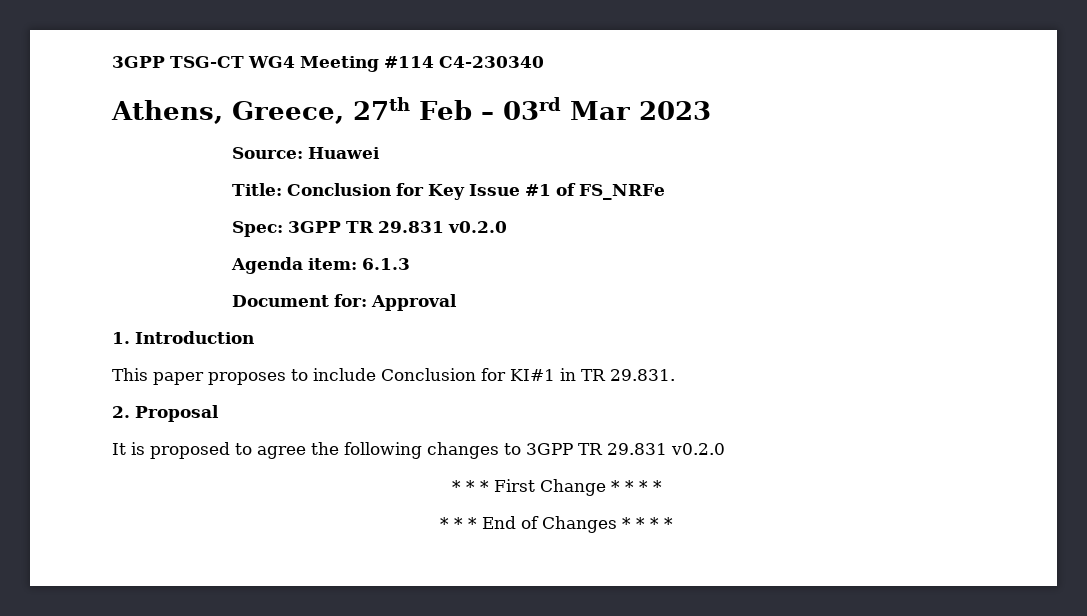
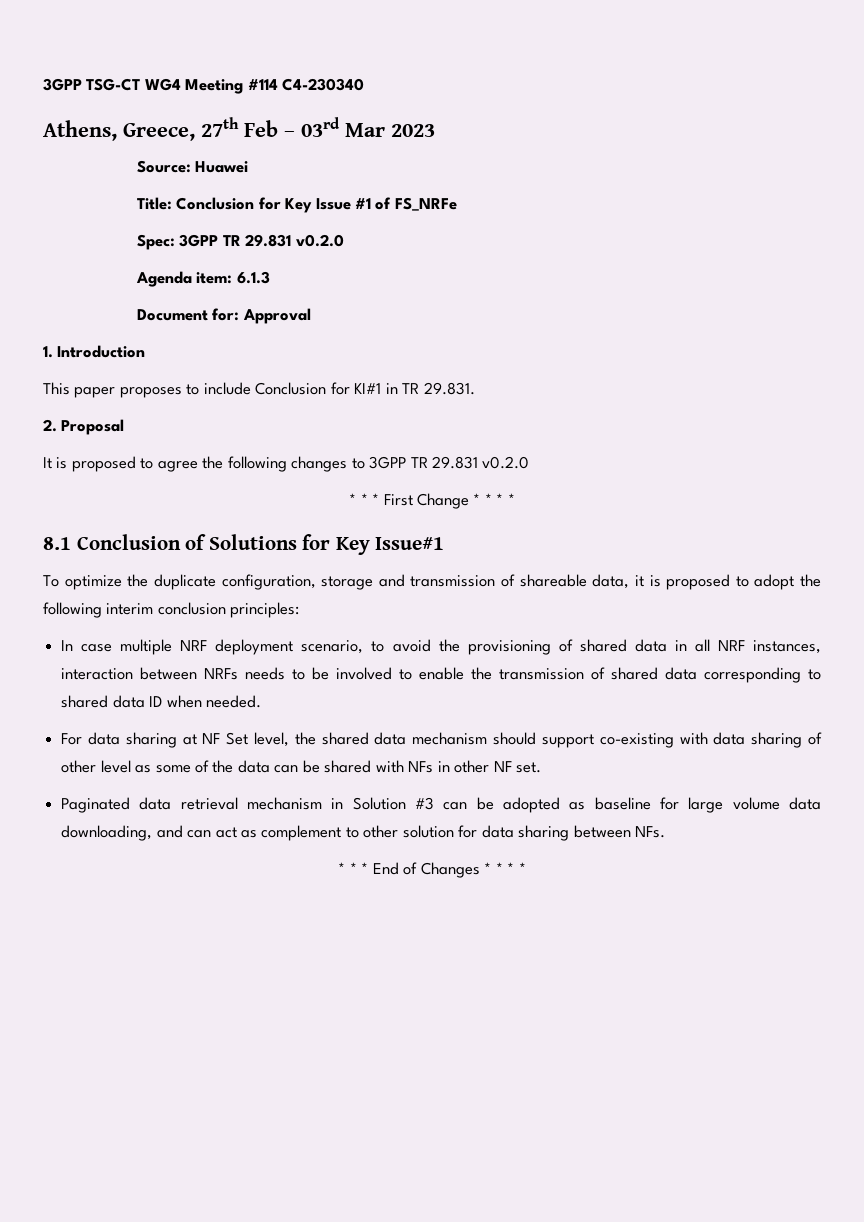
(662, 486) none -> [43,534,445,555] [43,574,821,590] [43,602,300,618] [61,639,822,655] [61,667,822,683] [61,695,261,708] [61,732,823,748] [61,760,541,773] [61,797,822,813] [61,825,666,841] // 8.1 Conclusion of Solutions for Key Issue#1 // To optimize the duplicate configuration, storage and transmission of shareable data, it is proposed to adopt the following interim conclusion principles: // In case multiple NRF deployment scenario, to avoid the provisioning of shared data in all NRF instances, interaction between NRFs needs to be involved to enable the transmission of shared data corresponding to shared data ID when needed. // For data sharing at NF Set level, the shared data mechanism should support co-existing with data sharing of other level as some of the data can be shared with NFs in other NF set. // Paginated data retrieval mechanism in Solution #3 can be adopted as baseline for large volume data downloading, and can act as complement to other solution for data sharing between NFs.

